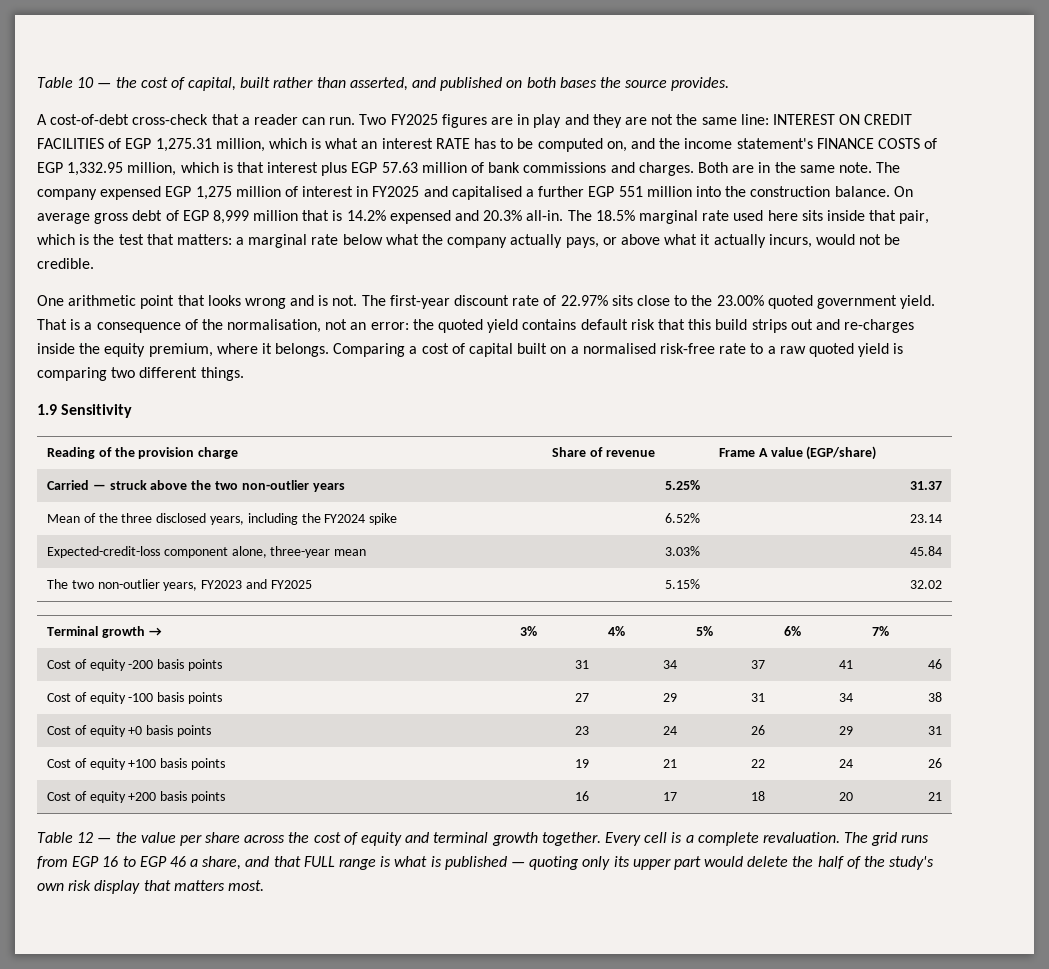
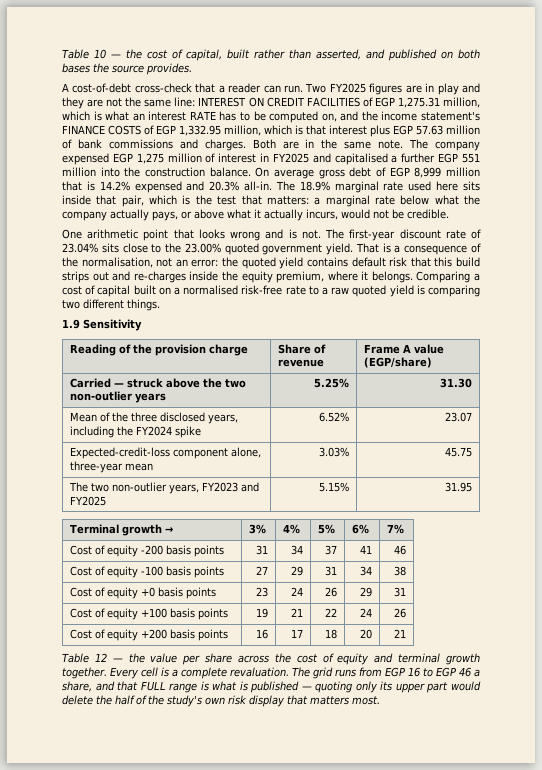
[595,210,635,221] 18.5% -> [299,181,330,191] 18.9%
[560,295,608,306] 22.97% -> [62,243,98,253] 23.04%
[909,481,942,490] 31.37 -> [439,378,472,388] 31.30
[909,514,942,523] 23.14 -> [444,412,472,422] 23.07
[909,546,942,556] 45.84 -> [444,447,472,457] 45.75
[909,580,942,589] 32.02 -> [444,482,472,492] 31.95

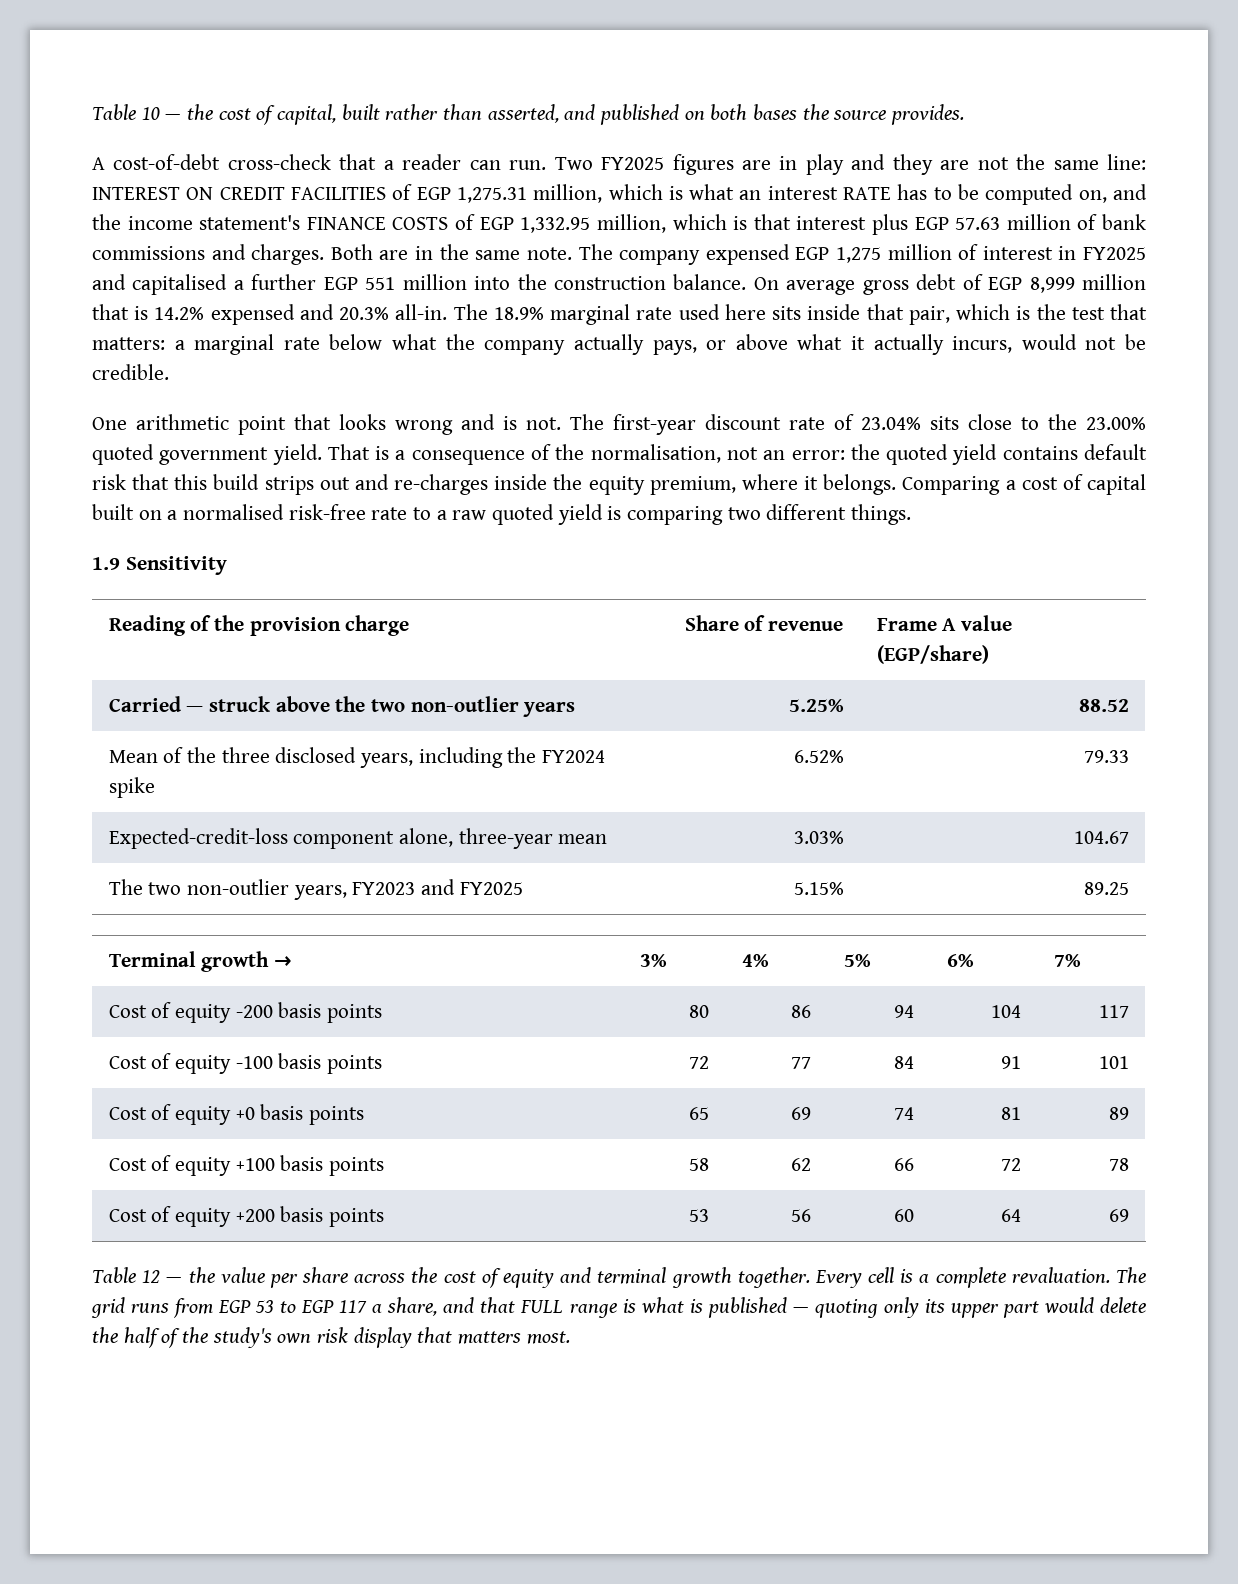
[439,378,472,388] 31.30 -> [1079,699,1130,712] 88.52
[444,412,472,422] 23.07 -> [1084,750,1130,763] 79.33
[444,447,472,457] 45.75 -> [1074,831,1130,844] 104.67
[444,482,472,492] 31.95 -> [1084,882,1130,895] 89.25
[255,545,268,555] [290,545,303,555] [324,545,337,555] [359,545,372,554] [393,545,406,555] 31 | 34 | 37 | 41 | 46 -> [689,1005,710,1018] [791,1005,812,1018] [894,1005,915,1018] [991,1005,1022,1018] [1099,1005,1130,1018] 80 | 86 | 94 | 104 | 117
[255,566,268,575] [290,566,303,576] [324,566,337,576] [359,566,372,576] [393,566,406,576] 27 | 29 | 31 | 34 | 38 -> [689,1056,710,1069] [791,1057,812,1069] [894,1056,915,1069] [1001,1056,1022,1069] [1099,1056,1130,1069] 72 | 77 | 84 | 91 | 101
[255,587,268,597] [290,587,303,596] [324,587,337,597] [359,587,372,597] [393,587,406,597] 23 | 24 | 26 | 29 | 31 -> [689,1107,710,1120] [791,1107,812,1120] [894,1107,915,1120] [1001,1107,1022,1120] [1109,1107,1130,1120] 65 | 69 | 74 | 81 | 89
[255,608,268,618] [290,608,303,617] [324,608,337,617] [359,608,372,617] [393,608,406,618] 19 | 21 | 22 | 24 | 26 -> [689,1158,710,1171] [791,1158,812,1171] [894,1158,915,1171] [1001,1158,1022,1171] [1109,1158,1130,1171] 58 | 62 | 66 | 72 | 78
[255,629,268,639] [290,629,303,638] [324,629,337,639] [359,629,372,639] [393,629,406,638] 16 | 17 | 18 | 20 | 21 -> [689,1209,710,1222] [791,1209,812,1222] [894,1209,915,1222] [1001,1209,1022,1222] [1109,1209,1130,1222] 53 | 56 | 60 | 64 | 69
[408,667,420,677] 16 -> [255,1300,275,1313] 53
[459,667,471,677] 46 -> [339,1300,368,1313] 117

